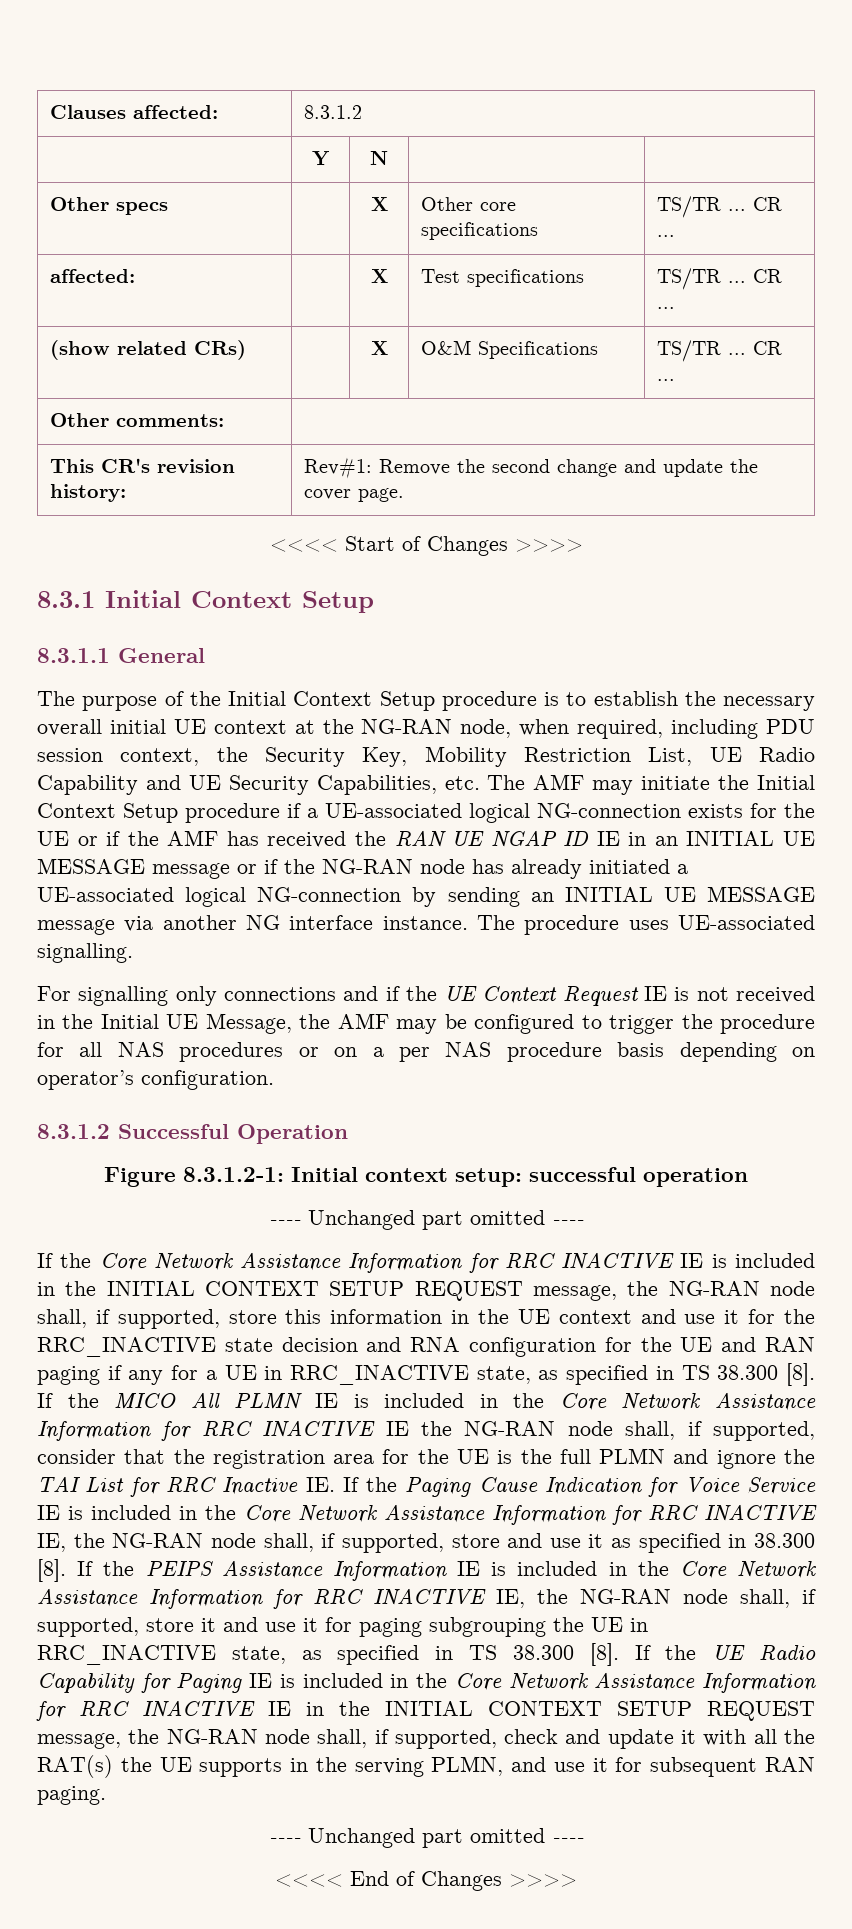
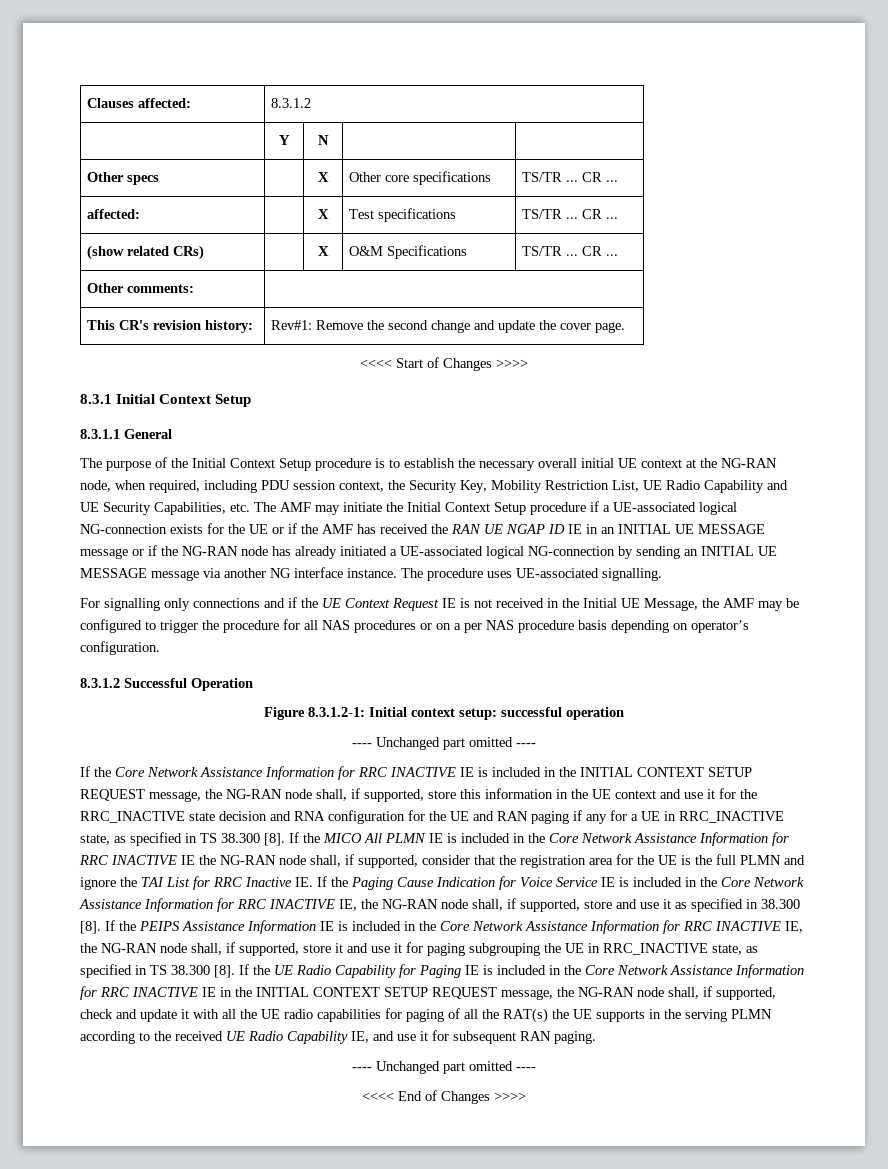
(815, 1736) none -> [261,1008,499,1022] UE radio capabilities for paging of all the
[431,1756,504,1776] PLMN, -> [731,1009,772,1019] [80,1031,369,1044] PLMN according to the received UE Radio Capability IE,

